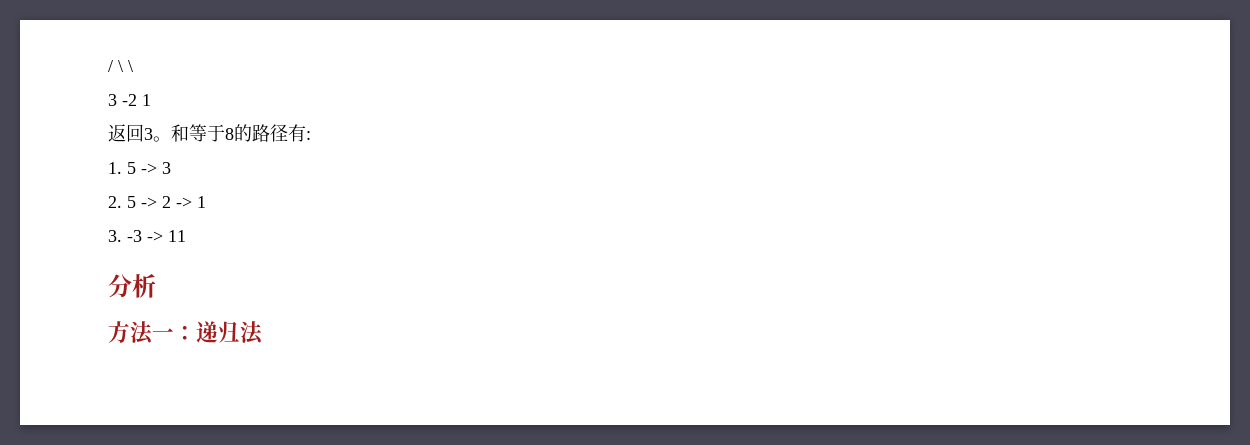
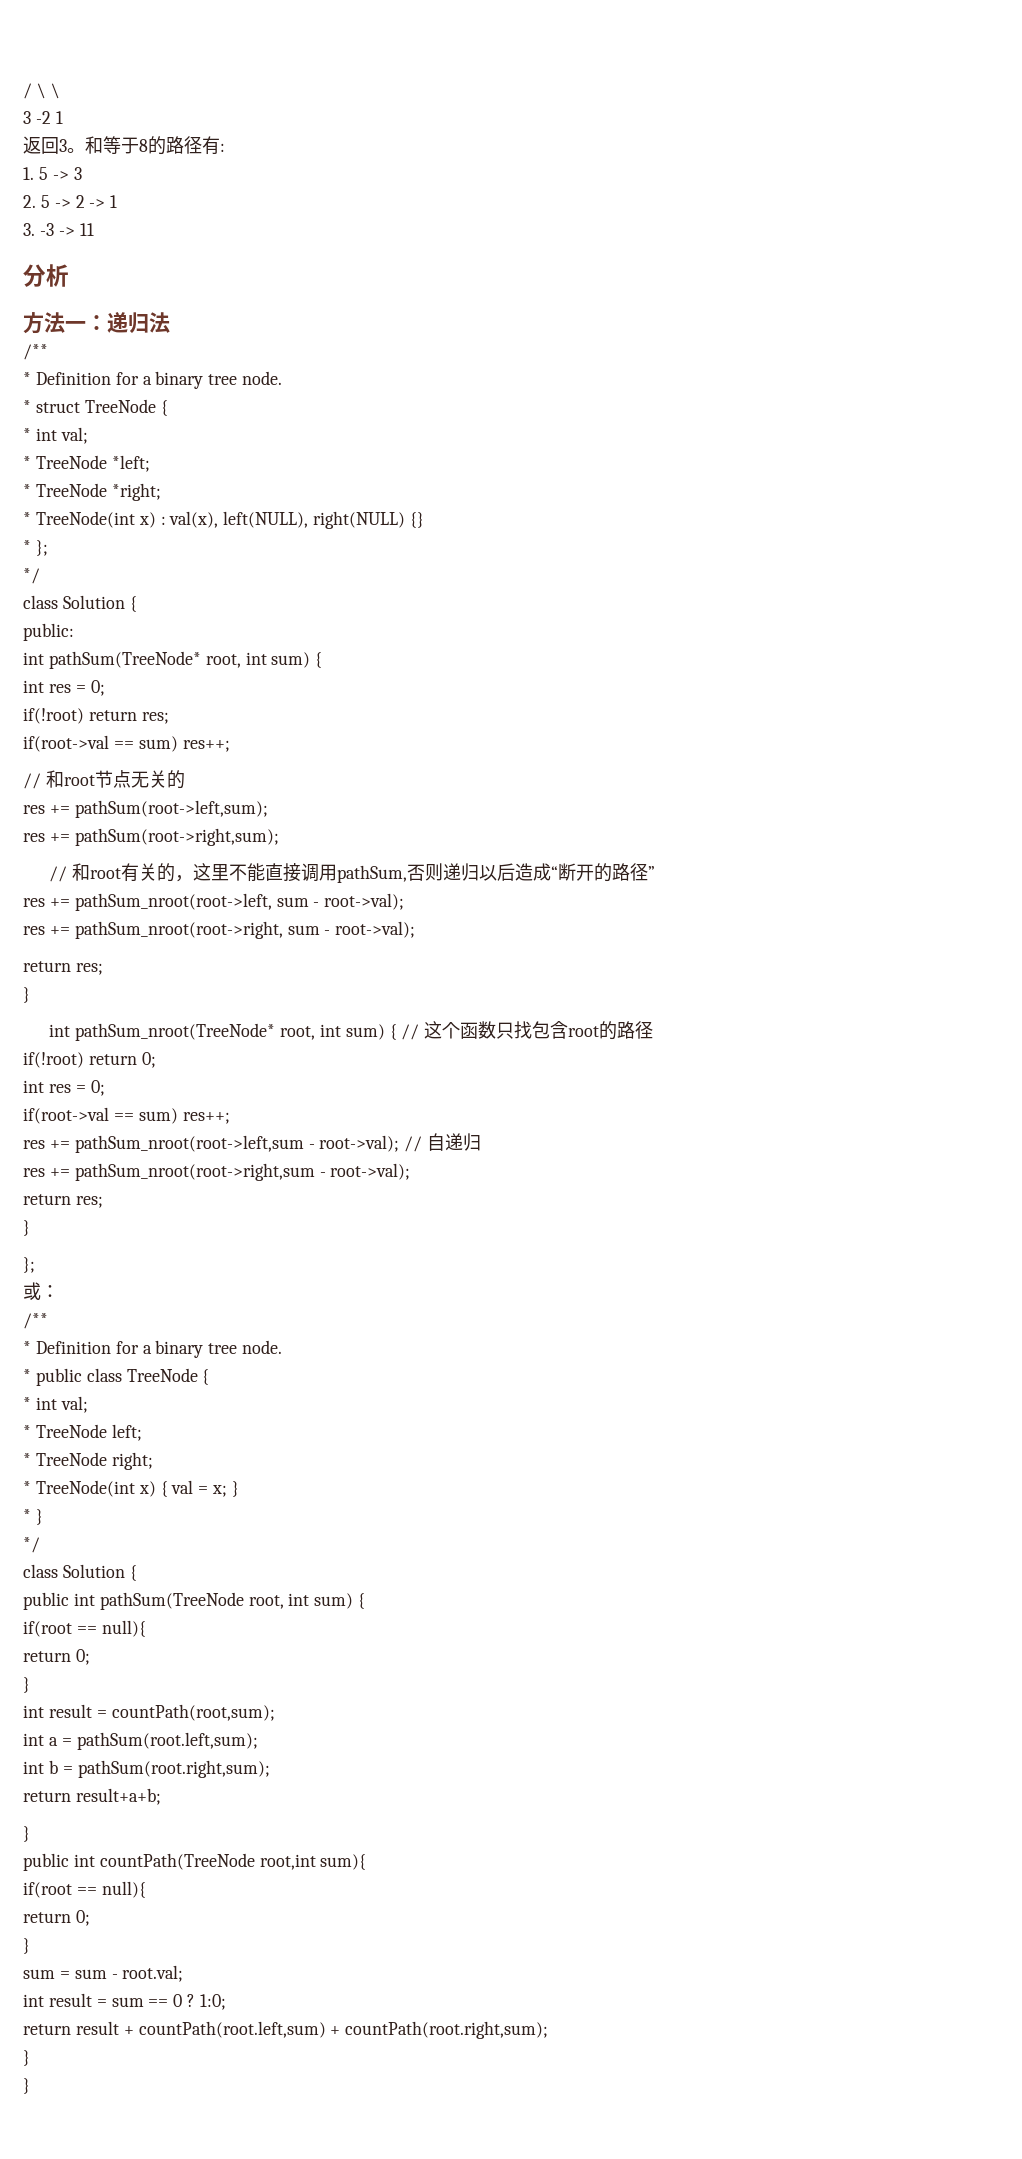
(264, 333) none -> [23,344,48,360] [23,371,283,389] [23,399,168,416] [23,427,88,444] [23,455,150,472] [23,483,161,501] [23,511,425,529] [23,540,48,556] [23,568,40,584] [23,595,137,612] [23,623,74,641] [23,651,323,669] [23,680,105,696] [23,708,169,724] [23,735,230,752] [23,770,185,789] [23,800,268,818] [23,828,279,846] [49,863,656,883] [23,893,405,911] [23,921,416,939] [23,961,103,975] [23,987,30,1003] [49,1021,654,1041] [23,1052,156,1068] [23,1080,105,1096] [23,1107,230,1124] [23,1133,482,1153] [23,1163,411,1181] [23,1194,103,1208] [23,1220,30,1236] [23,1257,35,1273] [23,1282,59,1300] [23,1313,48,1329] [23,1340,283,1358] [23,1368,210,1386] [23,1396,88,1413] [23,1424,142,1441] [23,1452,153,1470] [23,1480,240,1497] [23,1509,43,1525] [23,1537,40,1553] [23,1564,137,1581] [23,1592,366,1610] [23,1620,146,1637] [23,1649,90,1665] [23,1677,30,1693] [23,1704,275,1721] [23,1732,258,1750] [23,1760,270,1778] [23,1788,161,1805] [23,1826,30,1842] [23,1853,367,1871] [23,1881,146,1898] [23,1910,90,1926] [23,1938,30,1954] [23,1965,184,1982] [23,1993,227,2010] [23,2021,549,2039] [23,2050,30,2066] [23,2078,30,2094] // /** // * Definition for a binary tree node. // * struct TreeNode { // * int val; // * TreeNode *left; // * TreeNode *right; // * TreeNode(int x) : val(x), left(NULL), right(NULL) {} // * }; // */ // class Solution { // public: // int pathSum(TreeNode* root, int sum) { // int res = 0; // if(!root) return res; // if(root->val == sum) res++; // // 和root节点无关的 // res += pathSum(root->left,sum); // res += pathSum(root->right,sum); // // 和root有关的，这里不能直接调用pathSum,否则递归以后造成“断开的路径” // res += pathSum_nroot(root->left, sum - root->val); // res += pathSum_nroot(root->right, sum - root->val); // return res; // } // int pathSum_nroot(TreeNode* root, int sum) { // 这个函数只找包含root的路径 // if(!root) return 0; // int res = 0; // if(root->val == sum) res++; // res += pathSum_nroot(root->left,sum - root->val); // 自递归 // res += pathSum_nroot(root->right,sum - root->val); // return res; // } // }; // 或： // /** // * Definition for a binary tree node. // * public class TreeNode { // * int val; // * TreeNode left; // * TreeNode right; // * TreeNode(int x) { val = x; } // * } // */ // class Solution { // public int pathSum(TreeNode root, int sum) { // if(root == null){ // return 0; // } // int result = countPath(root,sum); // int a = pathSum(root.left,sum); // int b = pathSum(root.right,sum); // return result+a+b; // } // public int countPath(TreeNode root,int sum){ // if(root == null){ // return 0; // } // sum = sum - root.val; // int result = sum == 0 ? 1:0; // return result + countPath(root.left,sum) + countPath(root.right,sum); // } // }

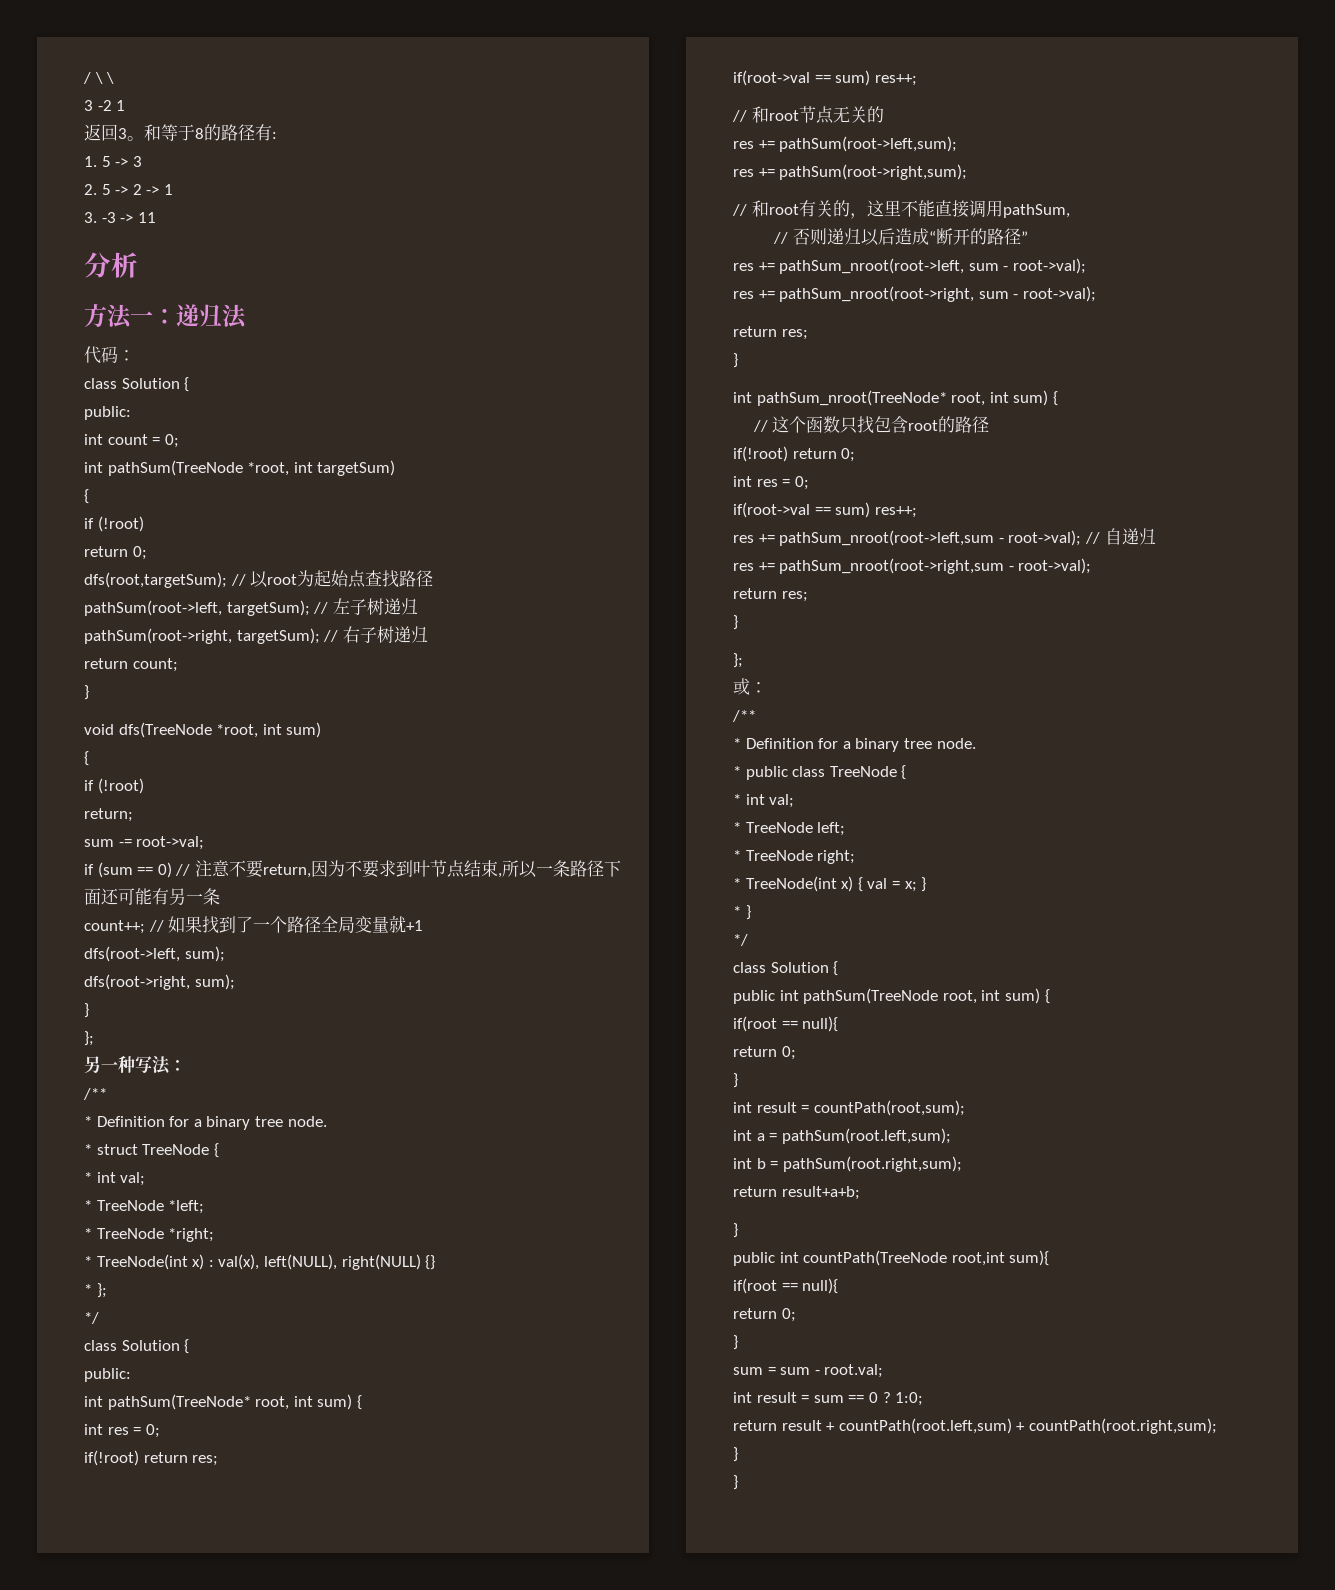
(170, 322) none -> [84,346,135,364] [84,377,190,392] [84,406,131,420] [84,434,179,448] [84,460,396,476] [84,489,89,504] [84,516,144,532] [84,546,147,560] [84,570,434,588] [84,598,418,616] [84,626,428,644] [84,658,178,672] [84,685,89,700] [84,722,322,738] [84,751,89,766] [84,778,144,794] [84,808,133,822] [84,836,205,850] [84,860,621,878] [84,888,220,905] [84,915,424,934] [84,946,225,962] [84,974,235,990] [84,1003,89,1018] [84,1031,94,1046] [84,1055,186,1075] // 代码： // class Solution { // public: // int count = 0; // int pathSum(TreeNode *root, int targetSum) // { // if (!root) // return 0; // dfs(root,targetSum); // 以root为起始点查找路径 // pathSum(root->left, targetSum); // 左子树递归 // pathSum(root->right, targetSum); // 右子树递归 // return count; // } // void dfs(TreeNode *root, int sum) // { // if (!root) // return; // sum -= root->val; // if (sum == 0) // 注意不要return,因为不要求到叶节点结束,所以一条路径下面还可能有另一条 // count++; // 如果找到了一个路径全局变量就+1 // dfs(root->left, sum); // dfs(root->right, sum); // } // }; // 另一种写法：
(408, 874) none -> [773,232,789,244] // //
(397, 1032) none -> (1058, 398) //

